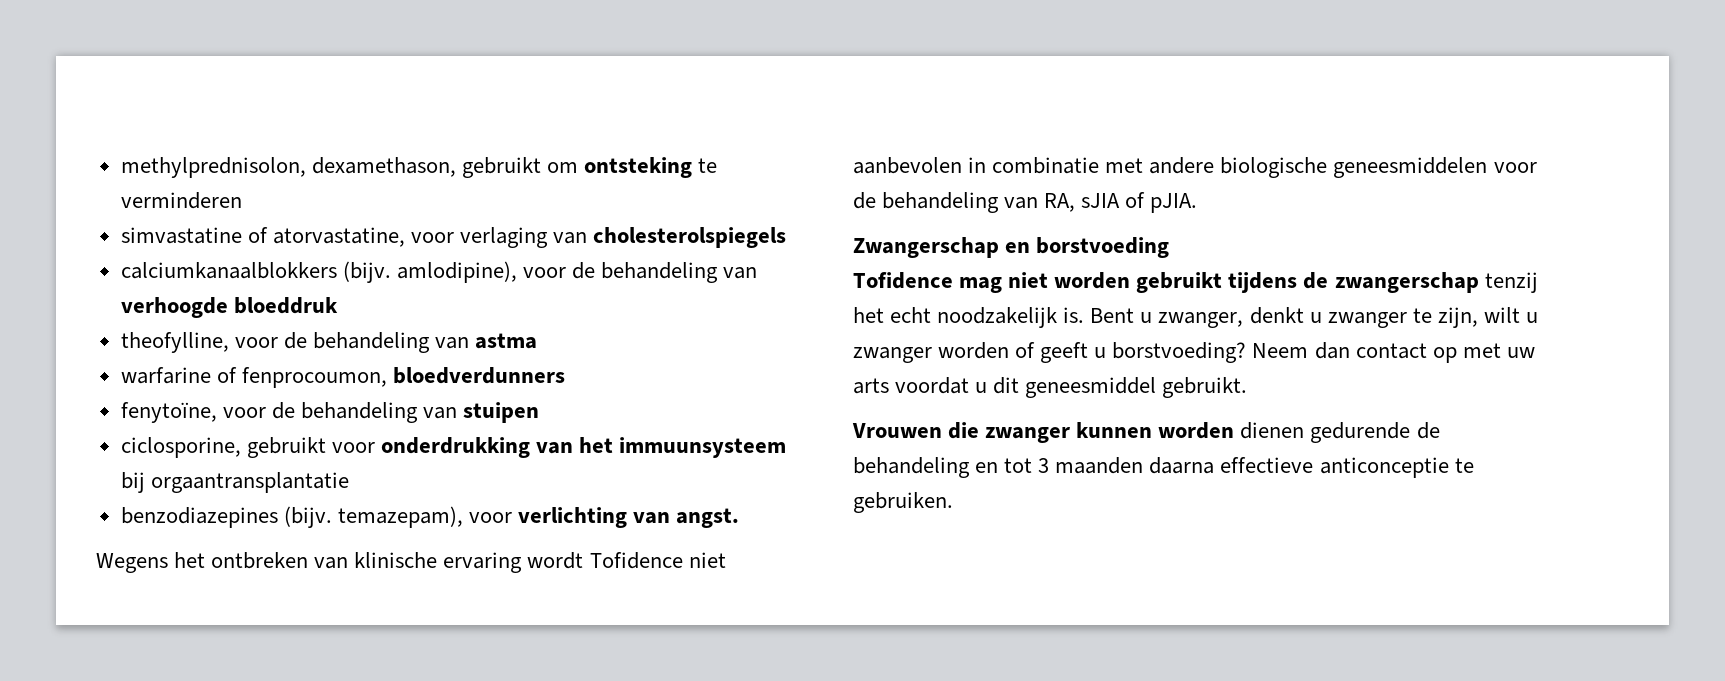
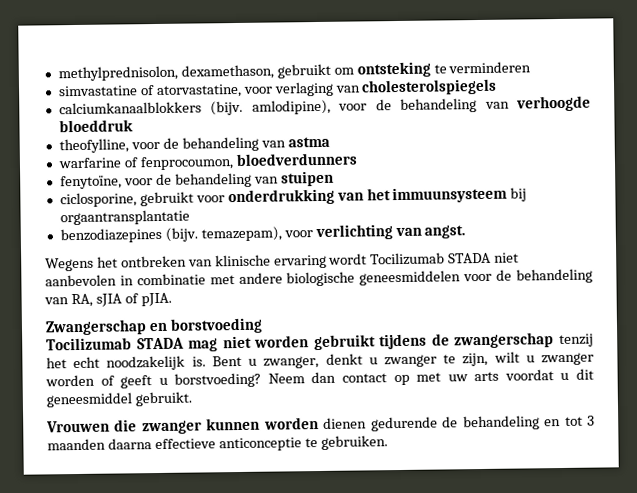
[589,552,683,569] Tofidence -> [370,252,492,266] Tocilizumab STADA
[853,272,953,289] Tofidence -> [46,337,184,351] Tocilizumab STADA

